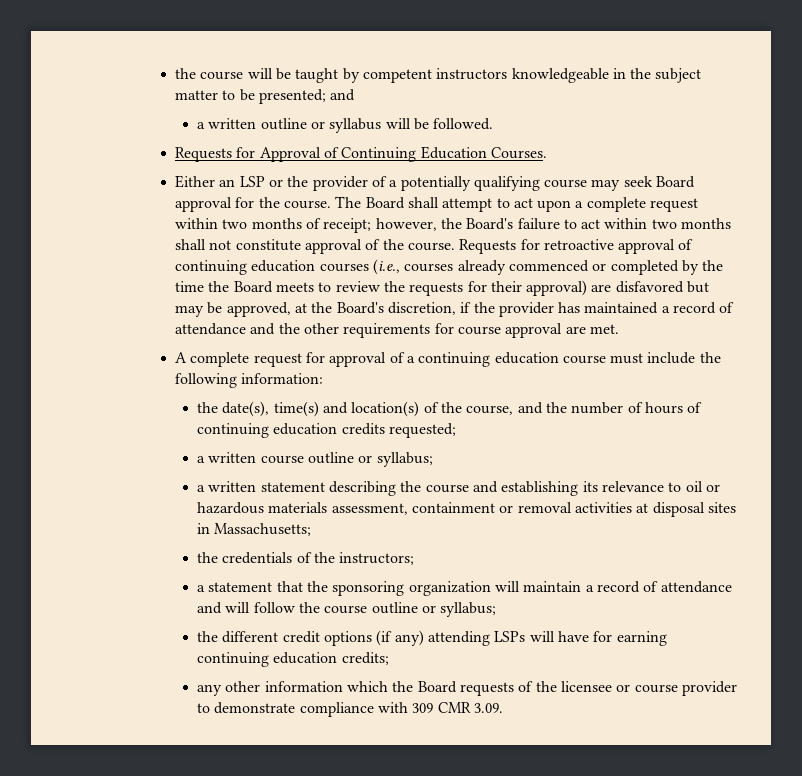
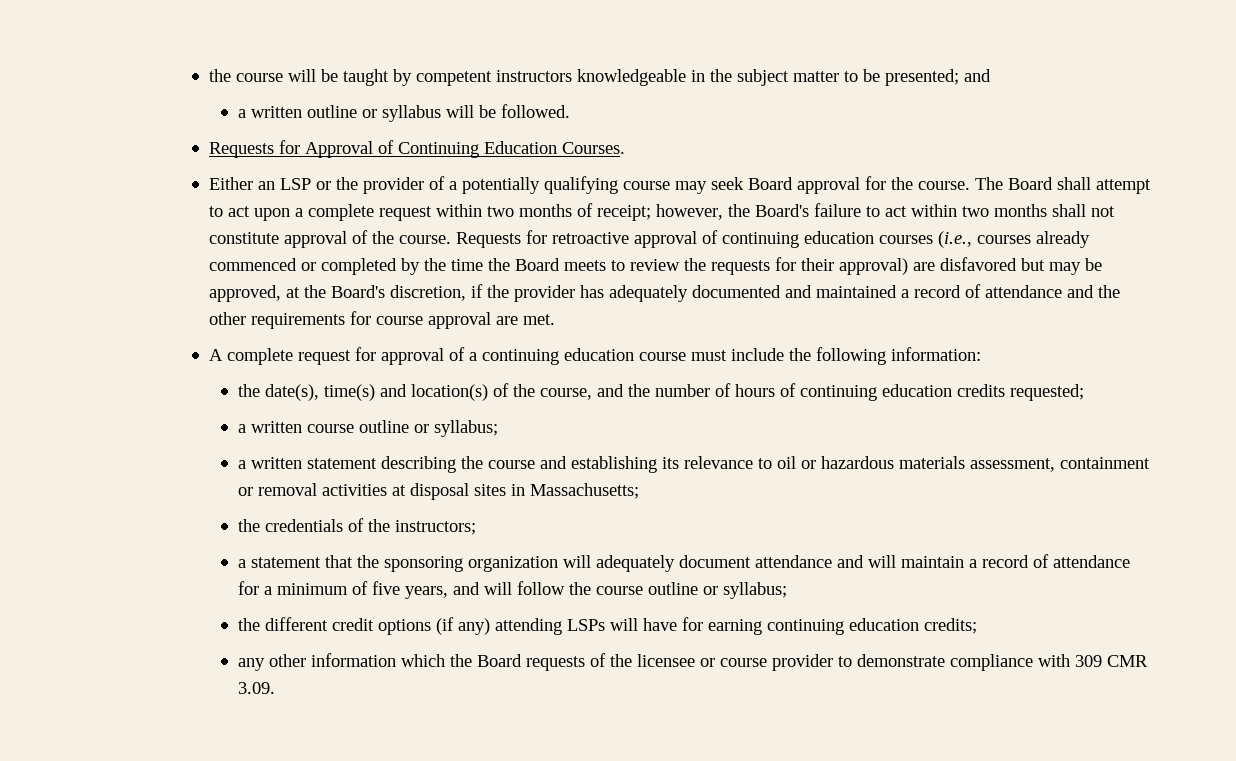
(581, 307) none -> [608,285,812,302] adequately documented and
(520, 586) none -> [595,555,896,572] adequately document attendance and will
(732, 587) none -> [237,581,448,599] for a minimum of five years,

